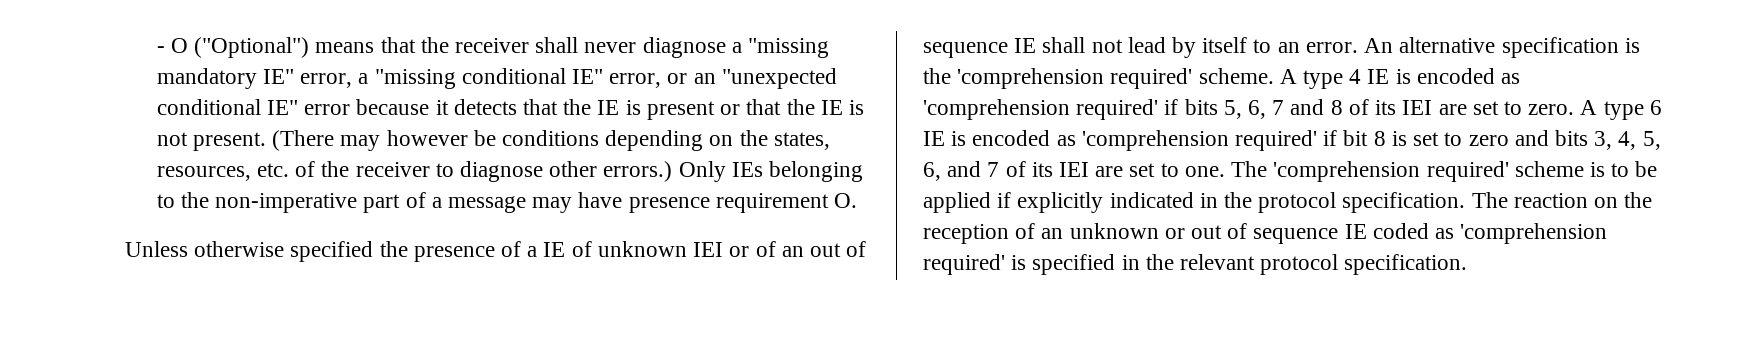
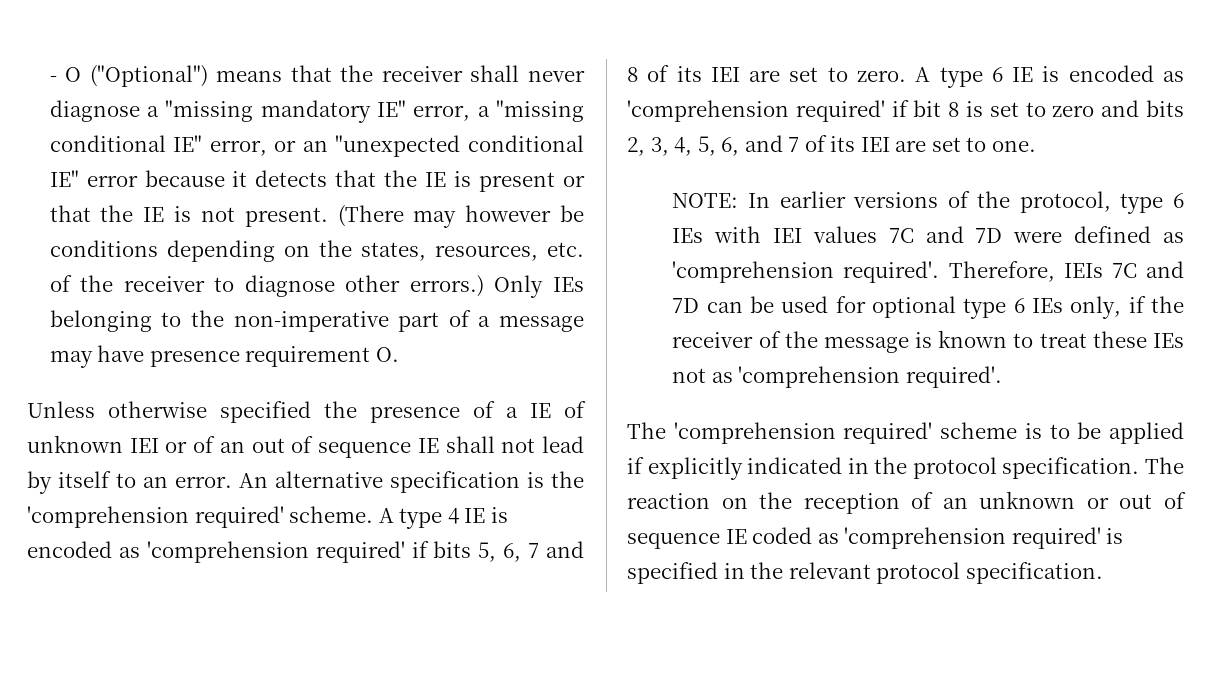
(1588, 138) none -> [627,137,645,156] 2,
(1225, 171) none -> [672,191,1184,214] [672,226,1184,243] [672,261,1184,283] [672,296,1184,319] [672,330,1184,353] [672,366,1002,388] // NOTE: In earlier versions of the protocol, type 6 IEs with IEI values 7C and 7D were defined as 'comprehension required'. Therefore, IEIs 7C and 7D can be used for optional type 6 IEs only, if the receiver of the message is known to treat these IEs not as 'comprehension required'. //

